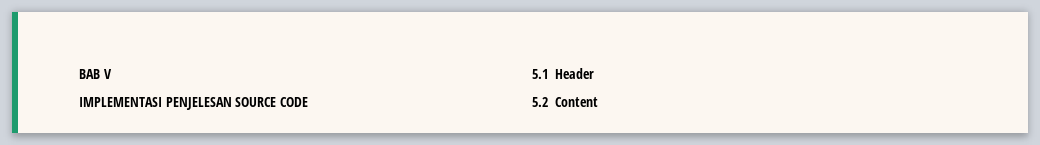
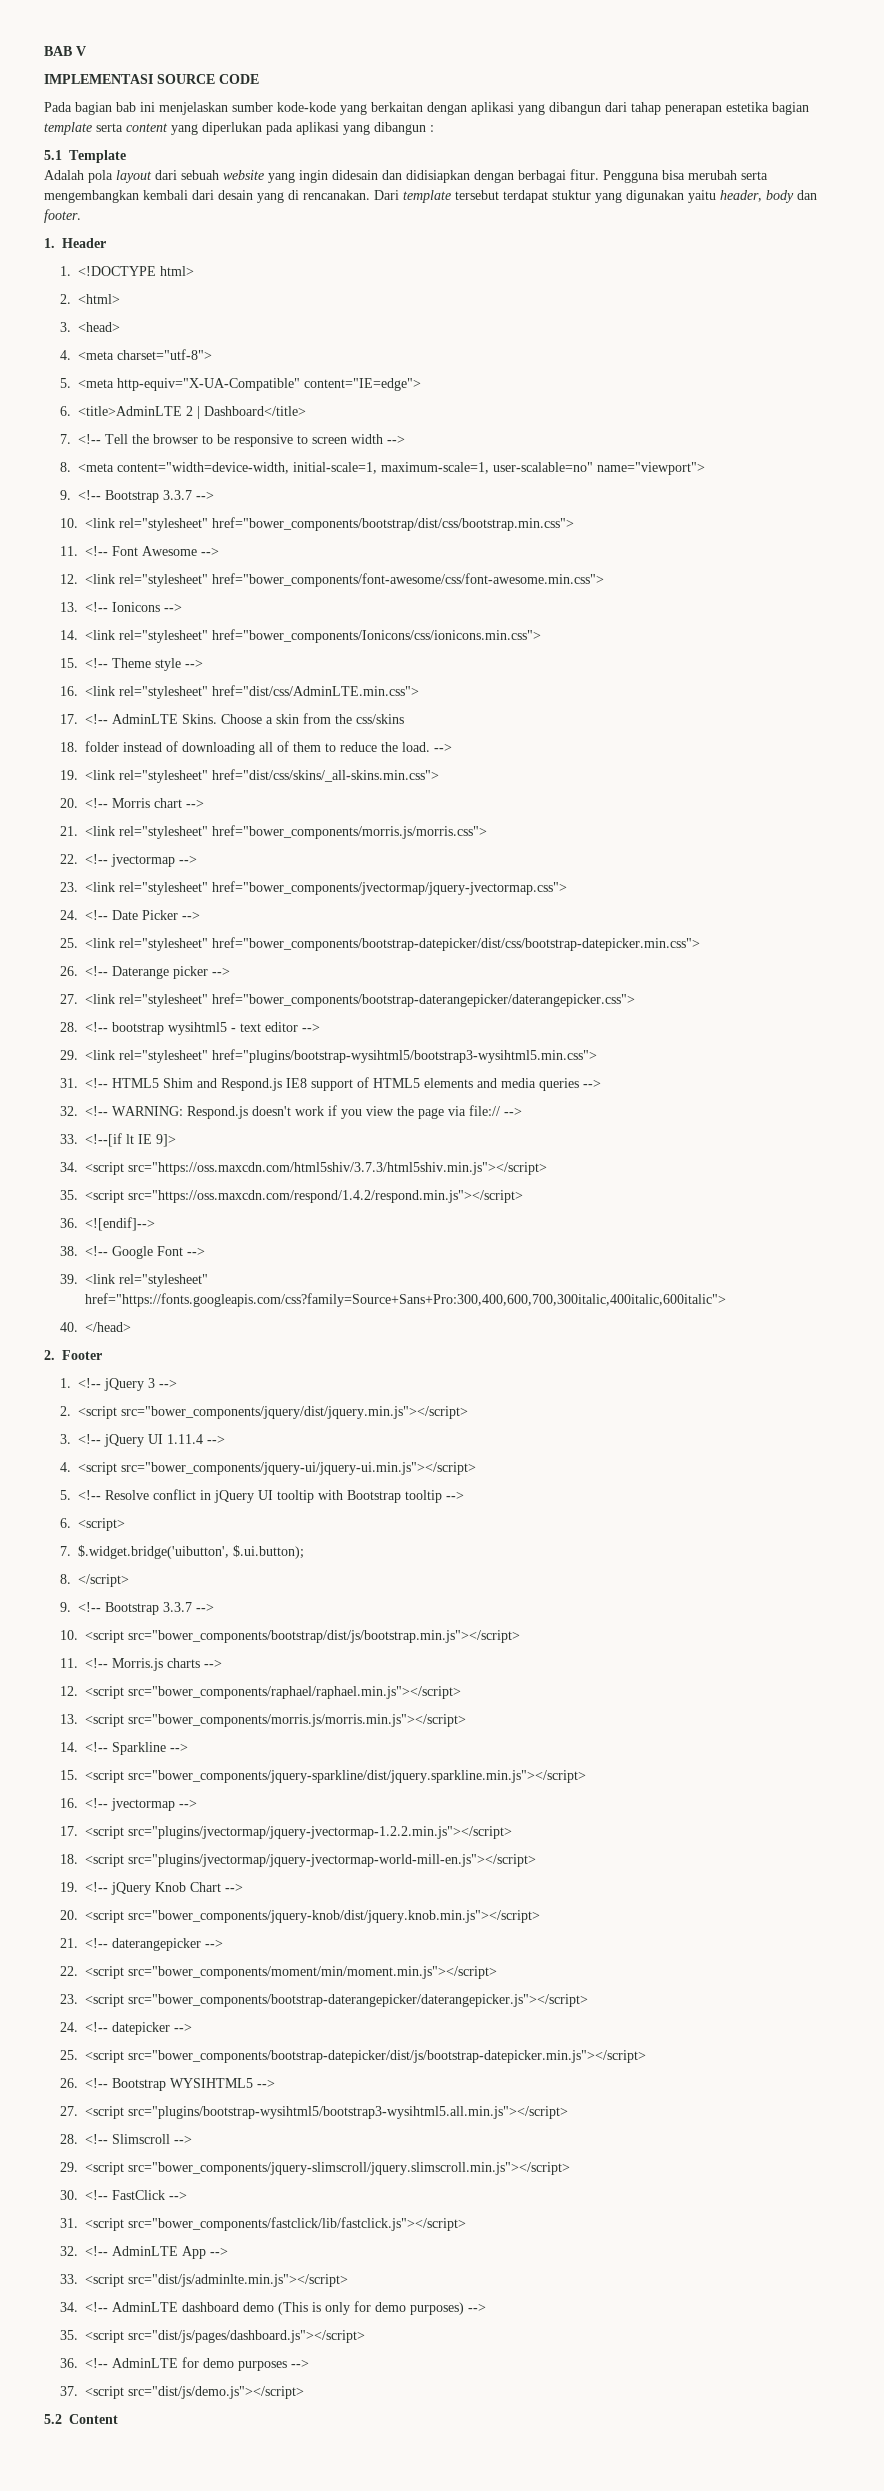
[165,97,232,110] PENJELESAN -> (153, 79) none
[532,68,594,79] 5.1 Header -> [44,102,809,115] [44,122,434,135] [44,150,126,163] [44,169,768,183] [44,190,817,203] [44,209,81,223] [44,238,106,248] [59,266,194,276] [59,294,120,304] [59,322,120,332] [59,349,212,360] [59,378,421,391] [59,406,306,419] [59,434,405,447] [59,462,705,475] [59,490,214,503] [59,517,574,531] [59,546,219,556] [59,573,604,587] [59,602,182,612] [59,629,541,643] [59,658,203,671] [59,685,419,699] [59,713,404,724] [59,741,452,755] [59,769,439,783] [59,798,204,808] [59,825,487,839] [59,854,197,867] [59,881,567,895] [59,910,200,920] [59,937,700,951] [59,966,230,979] [59,993,635,1007] [59,1022,320,1035] [59,1049,597,1063] [59,1077,601,1091] [59,1105,522,1119] [59,1133,176,1147] [59,1162,547,1175] [59,1190,523,1203] [59,1217,155,1231] [59,1246,205,1259] [59,1274,208,1287] [84,1293,726,1307] [59,1322,131,1332] [44,1350,102,1360] [59,1378,177,1391] [59,1406,468,1419] [59,1434,225,1447] [59,1462,476,1475] [59,1489,464,1503] [59,1518,125,1531] [59,1545,304,1559] [59,1574,129,1587] [59,1602,214,1615] [59,1630,520,1643] [59,1658,222,1671] [59,1686,461,1699] [59,1714,466,1727] [59,1742,188,1755] [59,1770,586,1783] [59,1798,197,1811] [59,1826,512,1839] [59,1854,536,1867] [59,1882,243,1895] [59,1910,540,1923] [59,1938,223,1951] [59,1966,497,1979] [59,1994,588,2007] [59,2022,192,2035] [59,2050,646,2063] [59,2078,275,2091] [59,2106,568,2119] [59,2134,192,2144] [59,2162,570,2175] [59,2190,187,2200] [59,2217,466,2231] [59,2246,228,2259] [59,2274,348,2287] [59,2301,486,2315] [59,2330,365,2343] [59,2357,309,2371] [59,2386,304,2399] Pada bagian bab ini menjelaskan sumber kode-kode yang berkaitan dengan aplikasi yang dibangun dari tahap penerapan estetika bagian template serta content yang diperlukan pada aplikasi yang dibangun : // 5.1 Template // Adalah pola layout dari sebuah website yang ingin didesain dan didisiapkan dengan berbagai fitur. Pengguna bisa merubah serta mengembangkan kembali dari desain yang di rencanakan. Dari template tersebut terdapat stuktur yang digunakan yaitu header, body dan footer. // 1. Header // 1. <!DOCTYPE html> // 2. <html> // 3. <head> // 4. <meta charset="utf-8"> // 5. <meta http-equiv="X-UA-Compatible" content="IE=edge"> // 6. <title>AdminLTE 2 | Dashboard</title> // 7. <!-- Tell the browser to be responsive to screen width --> // 8. <meta content="width=device-width, initial-scale=1, maximum-scale=1, user-scalable=no" name="viewport"> // 9. <!-- Bootstrap 3.3.7 --> // 10. <link rel="stylesheet" href="bower_components/bootstrap/dist/css/bootstrap.min.css"> // 11. <!-- Font Awesome --> // 12. <link rel="stylesheet" href="bower_components/font-awesome/css/font-awesome.min.css"> // 13. <!-- Ionicons --> // 14. <link rel="stylesheet" href="bower_components/Ionicons/css/ionicons.min.css"> // 15. <!-- Theme style --> // 16. <link rel="stylesheet" href="dist/css/AdminLTE.min.css"> // 17. <!-- AdminLTE Skins. Choose a skin from the css/skins // 18. folder instead of downloading all of them to reduce the load. --> // 19. <link rel="stylesheet" href="dist/css/skins/_all-skins.min.css"> // 20. <!-- Morris chart --> // 21. <link rel="stylesheet" href="bower_components/morris.js/morris.css"> // 22. <!-- jvectormap --> // 23. <link rel="stylesheet" href="bower_components/jvectormap/jquery-jvectormap.css"> // 24. <!-- Date Picker --> // 25. <link rel="stylesheet" href="bower_components/bootstrap-datepicker/dist/css/bootstrap-datepicker.min.css"> // 26. <!-- Daterange picker --> // 27. <link rel="stylesheet" href="bower_components/bootstrap-daterangepicker/daterangepicker.css"> // 28. <!-- bootstrap wysihtml5 - text editor --> // 29. <link rel="stylesheet" href="plugins/bootstrap-wysihtml5/bootstrap3-wysihtml5.min.css"> // 31. <!-- HTML5 Shim and Respond.js IE8 support of HTML5 elements and media queries --> // 32. <!-- WARNING: Respond.js doesn't work if you view the page via file:// --> // 33. <!--[if lt IE 9]> // 34. <script src="https://oss.maxcdn.com/html5shiv/3.7.3/html5shiv.min.js"></script> // 35. <script src="https://oss.maxcdn.com/respond/1.4.2/respond.min.js"></script> // 36. <![endif]--> // 38. <!-- Google Font --> // 39. <link rel="stylesheet" href="https://fonts.googleapis.com/css?family=Source+Sans+Pro:300,400,600,700,300italic,400italic,600italic"> // 40. </head> // 2. Footer // 1. <!-- jQuery 3 --> // 2. <script src="bower_components/jquery/dist/jquery.min.js"></script> // 3. <!-- jQuery UI 1.11.4 --> // 4. <script src="bower_components/jquery-ui/jquery-ui.min.js"></script> // 5. <!-- Resolve conflict in jQuery UI tooltip with Bootstrap tooltip --> // 6. <script> // 7. $.widget.bridge('uibutton', $.ui.button); // 8. </script> // 9. <!-- Bootstrap 3.3.7 --> // 10. <script src="bower_components/bootstrap/dist/js/bootstrap.min.js"></script> // 11. <!-- Morris.js charts --> // 12. <script src="bower_components/raphael/raphael.min.js"></script> // 13. <script src="bower_components/morris.js/morris.min.js"></script> // 14. <!-- Sparkline --> // 15. <script src="bower_components/jquery-sparkline/dist/jquery.sparkline.min.js"></script> // 16. <!-- jvectormap --> // 17. <script src="plugins/jvectormap/jquery-jvectormap-1.2.2.min.js"></script> // 18. <script src="plugins/jvectormap/jquery-jvectormap-world-mill-en.js"></script> // 19. <!-- jQuery Knob Chart --> // 20. <script src="bower_components/jquery-knob/dist/jquery.knob.min.js"></script> // 21. <!-- daterangepicker --> // 22. <script src="bower_components/moment/min/moment.min.js"></script> // 23. <script src="bower_components/bootstrap-daterangepicker/daterangepicker.js"></script> // 24. <!-- datepicker --> // 25. <script src="bower_components/bootstrap-datepicker/dist/js/bootstrap-datepicker.min.js"></script> // 26. <!-- Bootstrap WYSIHTML5 --> // 27. <script src="plugins/bootstrap-wysihtml5/bootstrap3-wysihtml5.all.min.js"></script> // 28. <!-- Slimscroll --> // 29. <script src="bower_components/jquery-slimscroll/jquery.slimscroll.min.js"></script> // 30. <!-- FastClick --> // 31. <script src="bower_components/fastclick/lib/fastclick.js"></script> // 32. <!-- AdminLTE App --> // 33. <script src="dist/js/adminlte.min.js"></script> // 34. <!-- AdminLTE dashboard demo (This is only for demo purposes) --> // 35. <script src="dist/js/pages/dashboard.js"></script> // 36. <!-- AdminLTE for demo purposes --> // 37. <script src="dist/js/demo.js"></script>

